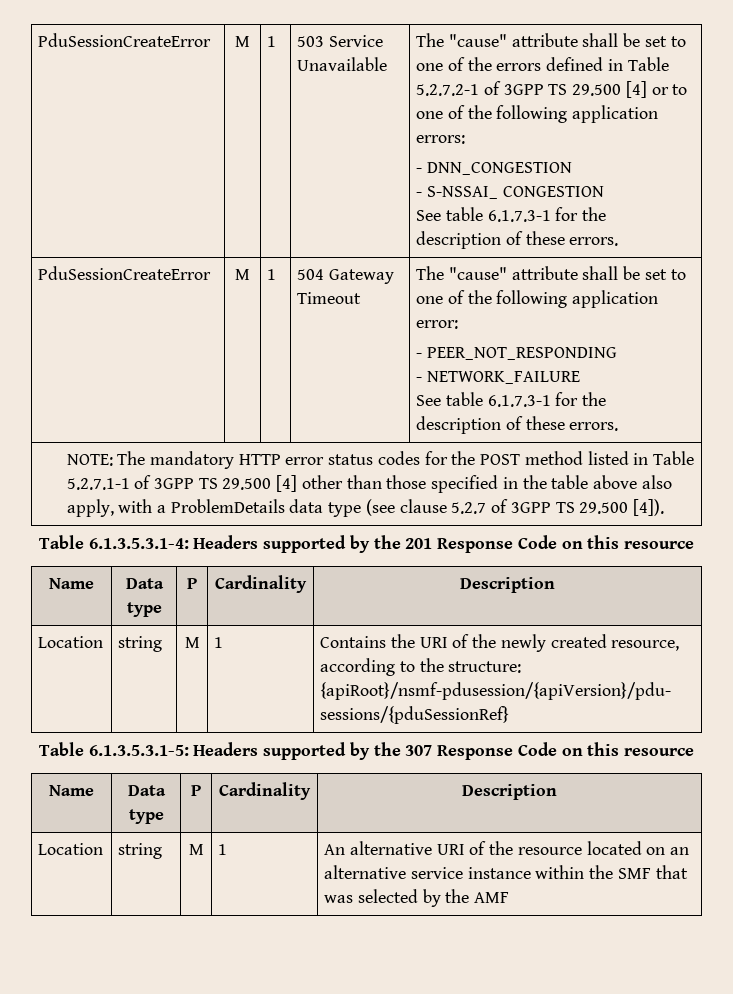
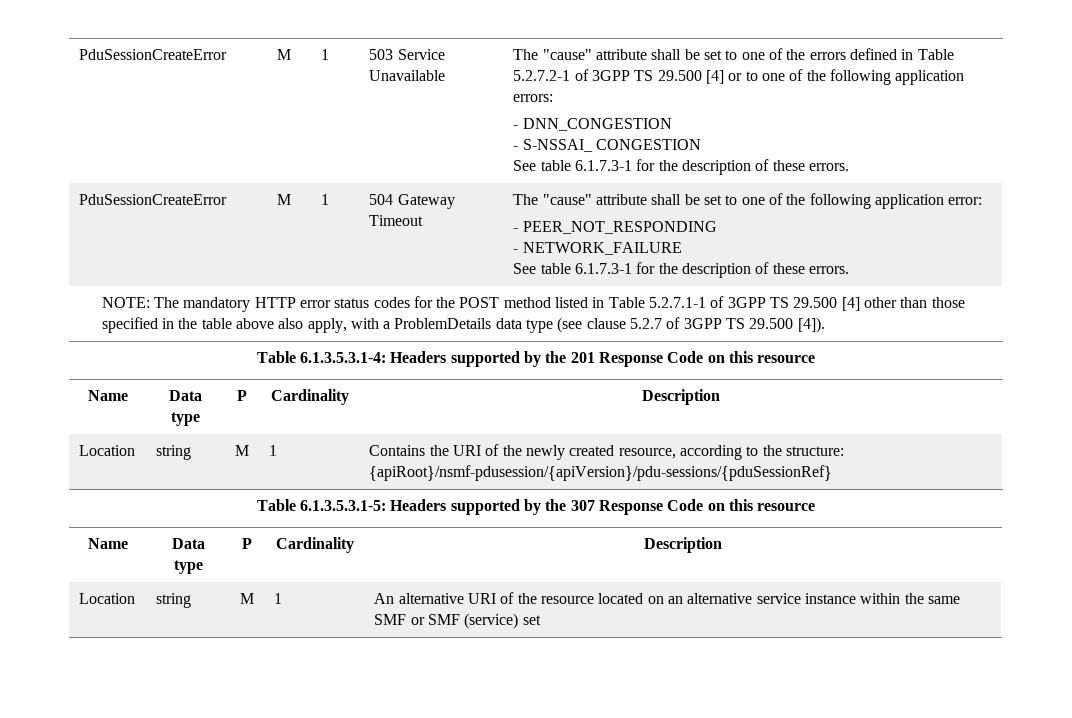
[617,865,688,879] [324,889,510,907] SMF that was selected by the AMF -> [927,596,960,604] [374,613,541,629] same SMF or SMF (service) set

